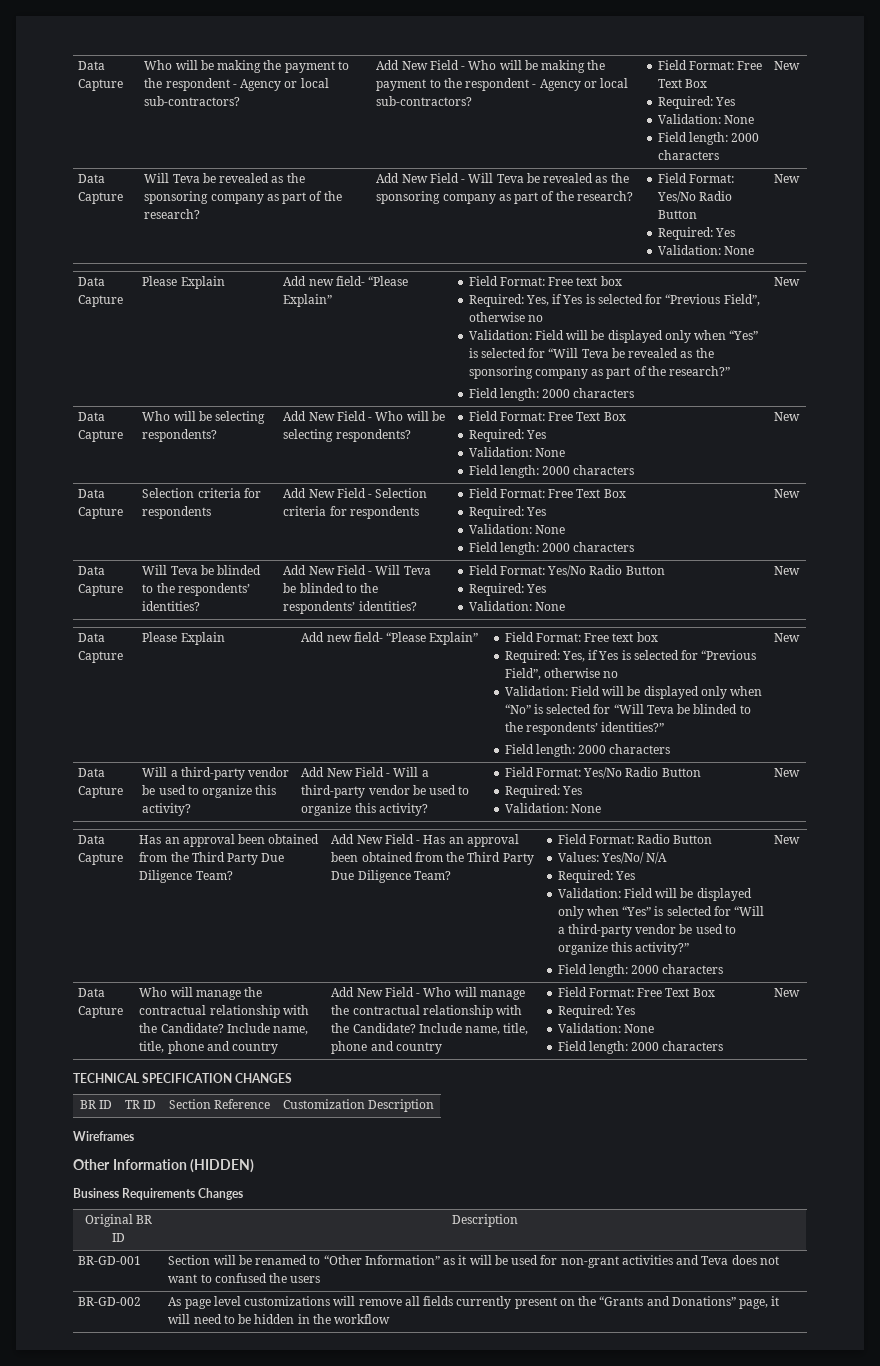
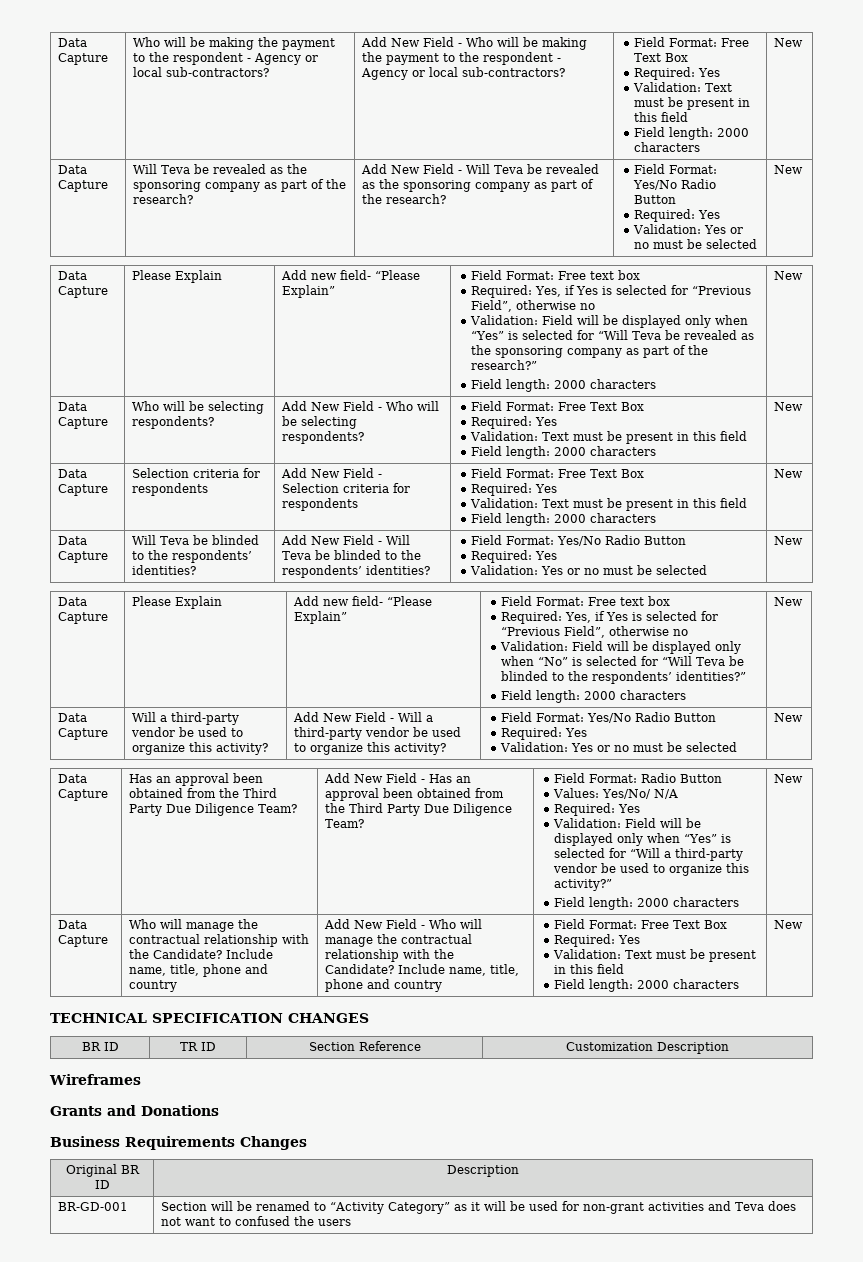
[657,114,754,124] Validation: None -> [633,82,733,92] [634,97,751,110] [634,112,689,122] Validation: Text must be present in this field
[657,245,754,255] Validation: None -> [633,224,744,234] [634,239,758,249] Validation: Yes or no must be selected
[468,447,565,457] Validation: None -> [470,431,748,444] Validation: Text must be present in this field
[468,524,565,534] Validation: None -> [470,498,748,511] Validation: Text must be present in this field
[468,601,565,611] Validation: None -> [470,565,708,575] Validation: Yes or no must be selected
[504,803,601,813] Validation: None -> [500,742,738,752] Validation: Yes or no must be selected
[557,1023,654,1033] Validation: None -> [553,949,757,962] [554,964,625,974] Validation: Text must be present in this field
[73,1159,255,1173] Other Information (HIDDEN) -> [50,1105,219,1116] Grants and Donations
[323,1255,440,1265] “Other Information” -> [330,1202,451,1214] “Activity Category”
[78,1297,142,1306] [168,1296,780,1309] [168,1314,391,1324] // BR-GD-002 | As page level customizations will remove all fields currently present on the “Grants and Donations” page, it will need to be hidden in the workflow -> (352, 1222) none

